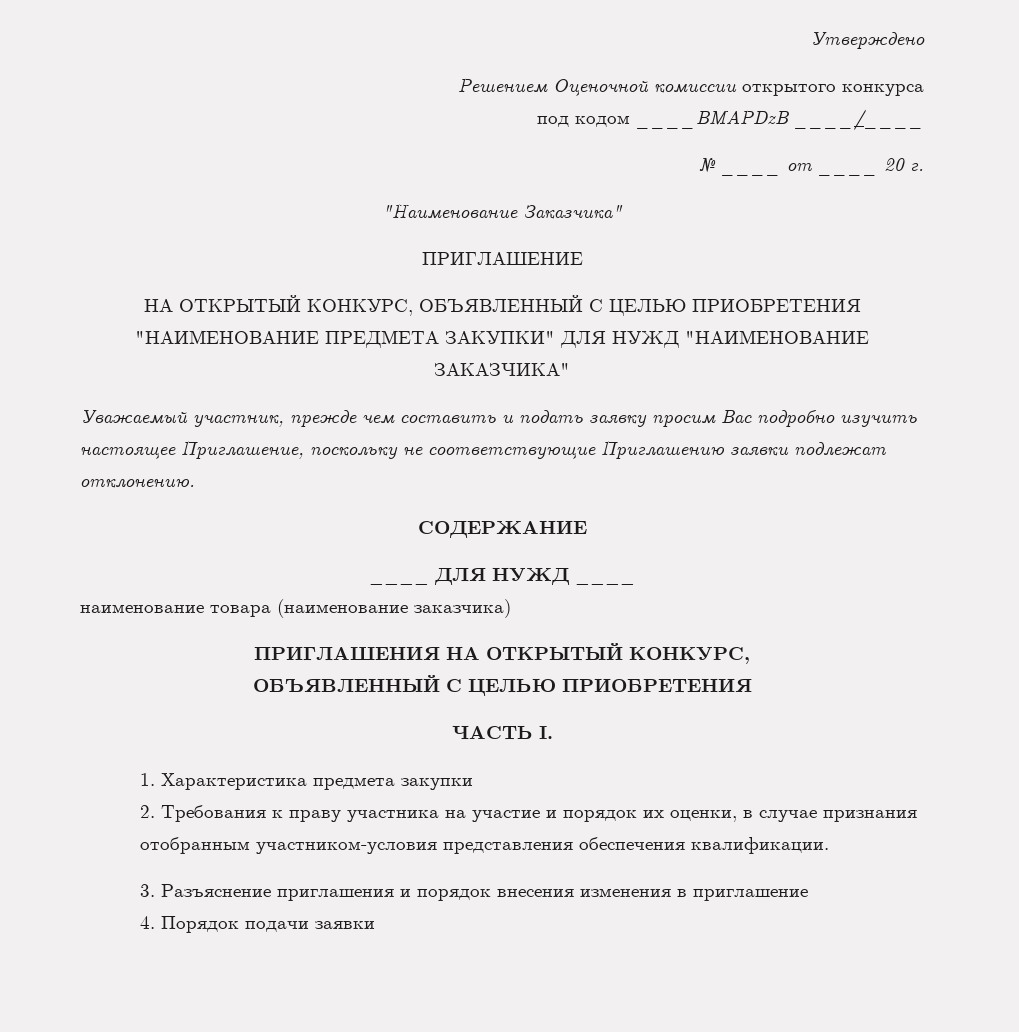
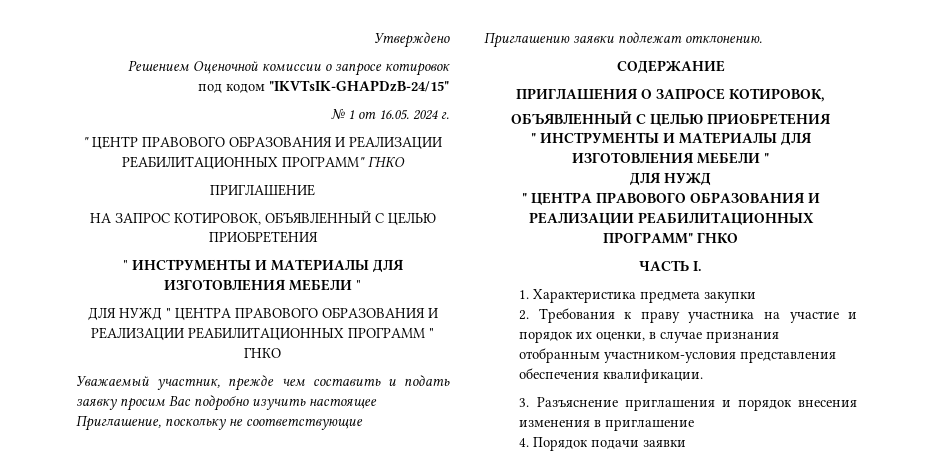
[742,84,924,96] открытого конкурса -> [325,63,450,76] о запросе котировок
[636,109,924,130] ____BMAPDzB ____/____ -> [269,80,449,92] "IKVTsIK-GHAPDzB-24/15"
[721,171,781,176] [787,163,812,171] [818,171,878,176] [884,158,924,171] [382,203,623,219] ____ от ____ 20 г. // "Наименование Заказчика" -> [348,109,449,120] [83,136,443,150] [121,156,405,170] 1 от 16.05. 2024 г. // " ЦЕНТР ПРАВОВОГО ОБРАЗОВАНИЯ И РЕАЛИЗАЦИИ РЕАБИЛИТАЦИОННЫХ ПРОГРАММ" ГНКО
[178,294,861,316] [135,330,869,348] [434,363,570,376] ОТКРЫТЫЙ КОНКУРС, ОБЪЯВЛЕННЫЙ С ЦЕЛЬЮ ПРИОБРЕТЕНИЯ "НАИМЕНОВАНИЕ ПРЕДМЕТА ЗАКУПКИ" ДЛЯ НУЖД "НАИМЕНОВАНИЕ ЗАКАЗЧИКА" -> [114,210,436,226] [208,231,318,243] [122,259,404,273] [164,279,361,291] [87,307,439,321] [91,327,434,341] [244,348,281,358] ЗАПРОС КОТИРОВОК, ОБЪЯВЛЕННЫЙ С ЦЕЛЬЮ ПРИОБРЕТЕНИЯ // " ИНСТРУМЕНТЫ И МАТЕРИАЛЫ ДЛЯ ИЗГОТОВЛЕНИЯ МЕБЕЛИ " // ДЛЯ НУЖД " ЦЕНТРА ПРАВОВОГО ОБРАЗОВАНИЯ И РЕАЛИЗАЦИИ РЕАБИЛИТАЦИОННЫХ ПРОГРАММ " ГНКО
[369,567,635,585] [80,599,511,618] [254,643,750,664] [252,675,752,696] ____ ДЛЯ НУЖД ____ // наименование товара (наименование заказчика) // ПРИГЛАШЕНИЯ НА ОТКРЫТЫЙ КОНКУРС, // ОБЪЯВЛЕННЫЙ С ЦЕЛЬЮ ПРИОБРЕТЕНИЯ -> [516,88,825,102] [511,111,831,127] [530,132,812,146] [572,152,769,164] [630,172,711,186] [521,192,820,206] [528,212,814,226] [603,232,738,244] ПРИГЛАШЕНИЯ О ЗАПРОСЕ КОТИРОВОК, // ОБЪЯВЛЕННЫЙ С ЦЕЛЬЮ ПРИОБРЕТЕНИЯ // " ИНСТРУМЕНТЫ И МАТЕРИАЛЫ ДЛЯ ИЗГОТОВЛЕНИЯ МЕБЕЛИ " // ДЛЯ НУЖД // " ЦЕНТРA ПРАВОВОГО ОБРАЗОВАНИЯ И РЕАЛИЗАЦИИ РЕАБИЛИТАЦИОННЫХ ПРОГРАММ" ГНКО

